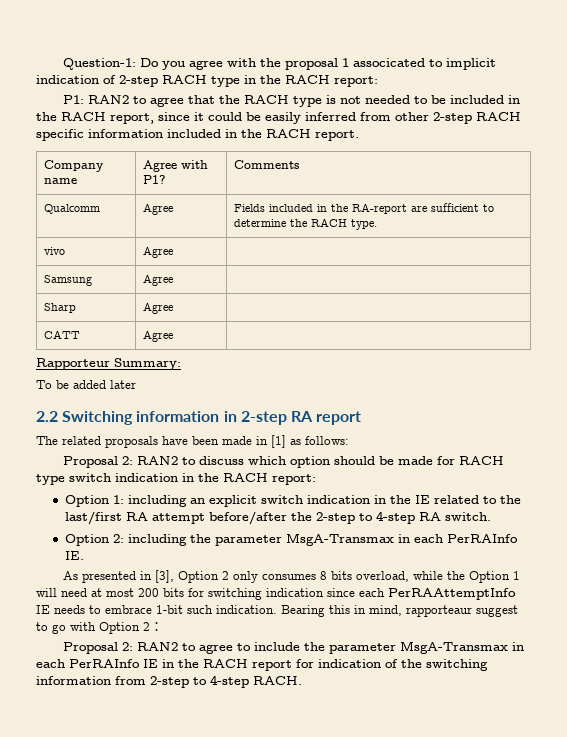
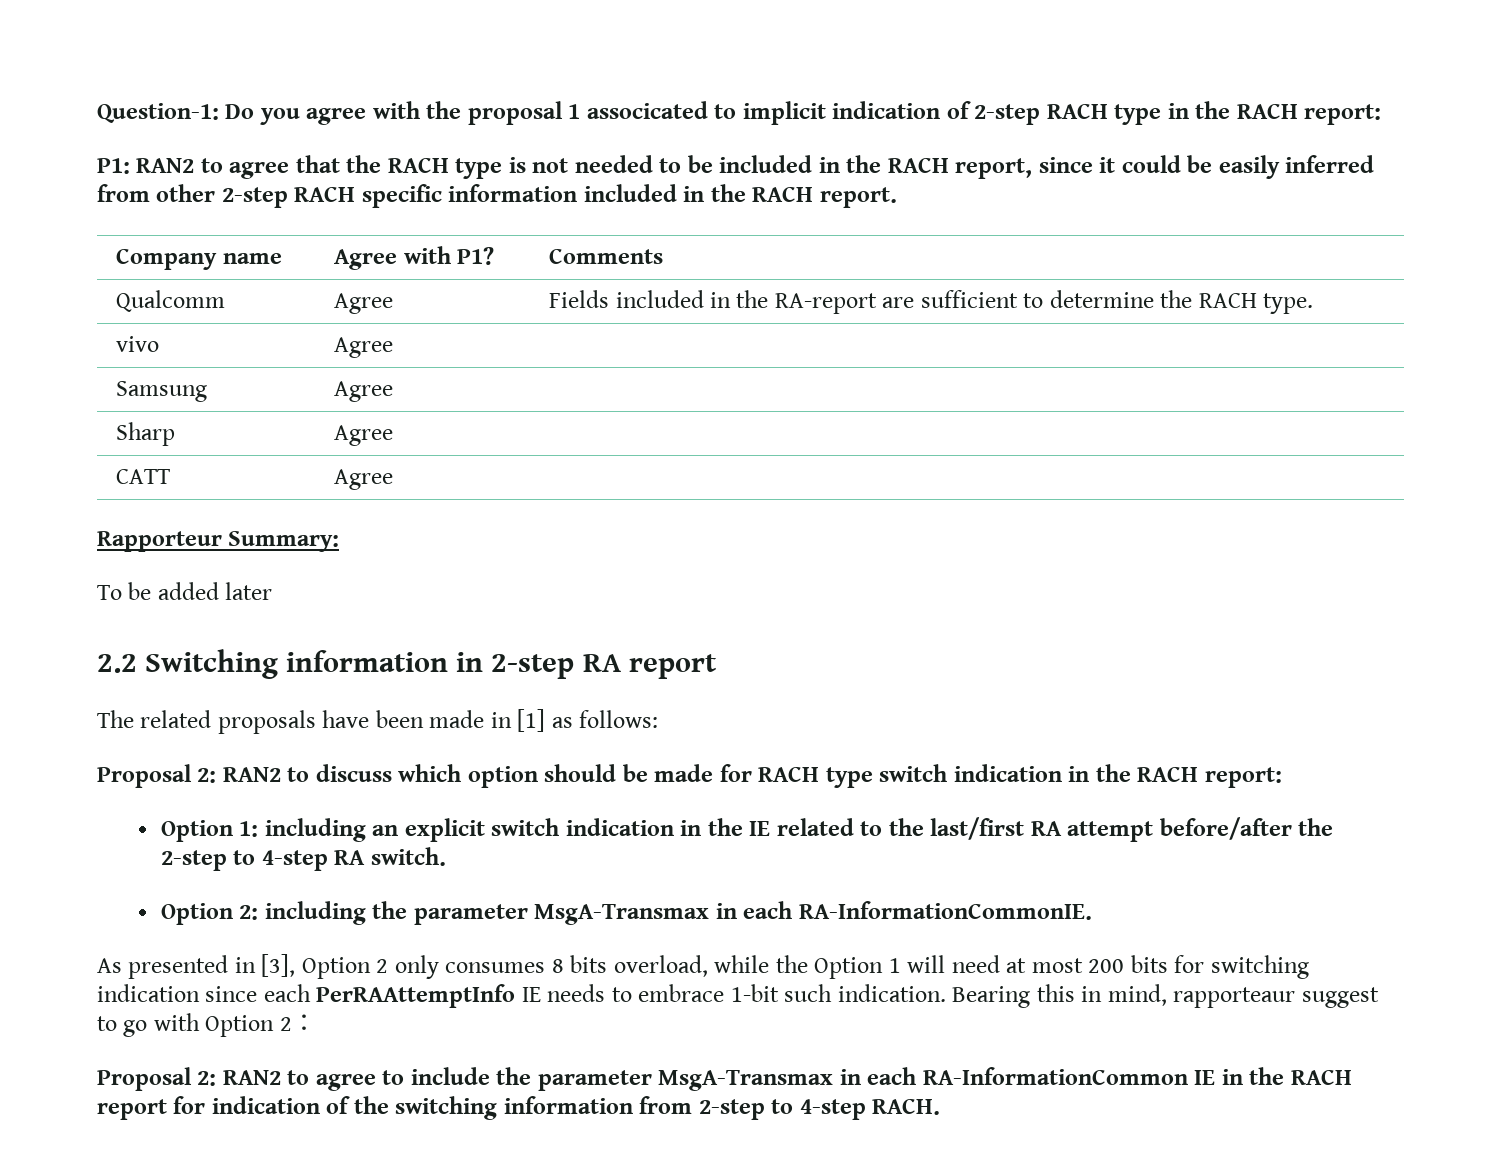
[446,534,518,543] [64,551,84,560] PerRAInfo IE. -> [798,901,1092,920] RA-InformationCommonIE.
[69,659,140,668] PerRAInfo -> [922,1067,1188,1085] RA-InformationCommon

